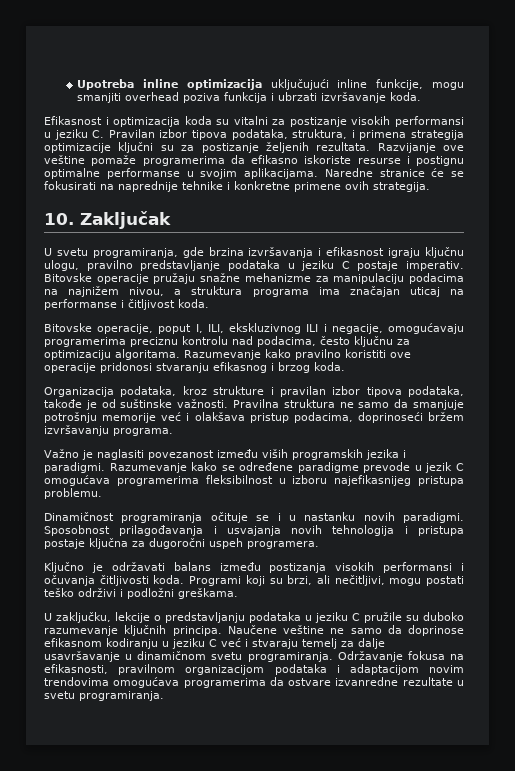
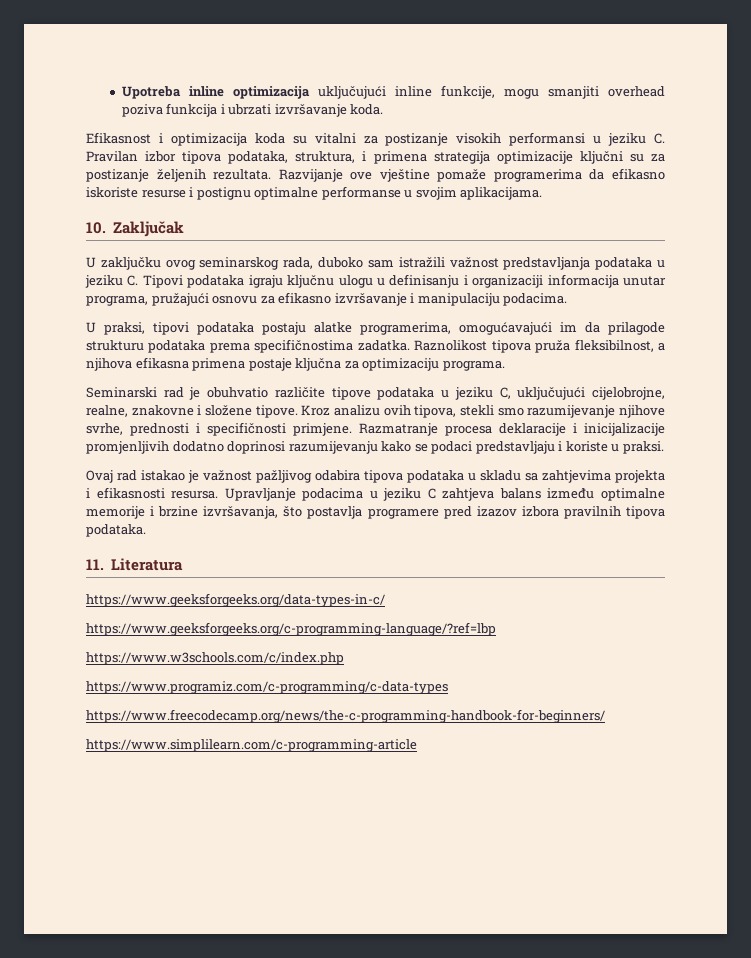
[44,155,85,164] veštine -> [379,169,430,182] vještine
[324,168,464,177] [44,181,430,192] [44,211,171,229] [44,247,465,258] [44,260,464,271] [44,273,465,284] [44,286,464,297] [44,299,209,310] [44,323,465,334] [44,336,410,347] [44,349,411,360] [44,362,345,373] [44,386,464,397] [44,399,465,410] [44,412,464,423] [44,425,173,436] [44,449,406,460] [44,462,464,473] [44,475,464,486] [44,488,102,499] [44,512,464,523] [44,525,464,536] [44,538,319,549] [44,562,464,573] [44,575,464,586] [44,588,238,599] [44,612,464,623] [44,625,464,636] [44,638,385,649] [44,651,465,662] [44,664,465,675] [44,677,464,688] [44,691,164,701] Naredne stranice će se fokusirati na naprednije tehnike i konkretne primene ovih strategija. // 10. Zaključak // U svetu programiranja, gde brzina izvršavanja i efikasnost igraju ključnu ulogu, pravilno predstavljanje podataka u jeziku C postaje imperativ. Bitovske operacije pružaju snažne mehanizme za manipulaciju podacima na najnižem nivou, a struktura programa ima značajan uticaj na performanse i čitljivost koda. // Bitovske operacije, poput I, ILI, ekskluzivnog ILI i negacije, omogućavaju programerima preciznu kontrolu nad podacima, često ključnu za optimizaciju algoritama. Razumevanje kako pravilno koristiti ove operacije pridonosi stvaranju efikasnog i brzog koda. // Organizacija podataka, kroz strukture i pravilan izbor tipova podataka, takođe je od suštinske važnosti. Pravilna struktura ne samo da smanjuje potrošnju memorije već i olakšava pristup podacima, doprinoseći bržem izvršavanju programa. // Važno je naglasiti povezanost između viših programskih jezika i paradigmi. Razumevanje kako se određene paradigme prevode u jezik C omogućava programerima fleksibilnost u izboru najefikasnijeg pristupa problemu. // Dinamičnost programiranja očituje se i u nastanku novih paradigmi. Sposobnost prilagođavanja i usvajanja novih tehnologija i pristupa postaje ključna za dugoročni uspeh programera. // Ključno je održavati balans između postizanja visokih performansi i očuvanja čitljivosti koda. Programi koji su brzi, ali nečitljivi, mogu postati teško održivi i podložni greškama. // U zaključku, lekcije o predstavljanju podataka u jeziku C pružile su duboko razumevanje ključnih principa. Naučene veštine ne samo da doprinose efikasnom kodiranju u jeziku C već i stvaraju temelj za dalje usavršavanje u dinamičnom svetu programiranja. Održavanje fokusa na efikasnosti, pravilnom organizacijom podataka i adaptacijom novim trendovima omogućava programerima da ostvare izvanredne rezultate u svetu programiranja. -> [86,221,184,237] [86,257,665,270] [85,274,667,288] [86,292,568,306] [86,322,665,335] [86,339,666,353] [86,357,505,371] [86,387,666,400] [86,405,666,418] [86,422,665,436] [86,441,664,454] [86,470,665,483] [86,487,665,501] [86,506,665,519] [86,524,146,537] [86,558,183,571] [86,593,385,607] [86,622,496,636] [86,652,344,665] [86,681,448,694] [86,709,605,723] [86,739,417,752] // 10. Zaključak // U zaključku ovog seminarskog rada, duboko sam istražili važnost predstavljanja podataka u jeziku C. Tipovi podataka igraju ključnu ulogu u definisanju i organizaciji informacija unutar programa, pružajući osnovu za efikasno izvršavanje i manipulaciju podacima. // U praksi, tipovi podataka postaju alatke programerima, omogućavajući im da prilagode strukturu podataka prema specifičnostima zadatka. Raznolikost tipova pruža fleksibilnost, a njihova efikasna primena postaje ključna za optimizaciju programa. // Seminarski rad je obuhvatio različite tipove podataka u jeziku C, uključujući cijelobrojne, realne, znakovne i složene tipove. Kroz analizu ovih tipova, stekli smo razumijevanje njihove svrhe, prednosti i specifičnosti primjene. Razmatranje procesa deklaracije i inicijalizacije promjenljivih dodatno doprinosi razumijevanju kako se podaci predstavljaju i koriste u praksi. // Ovaj rad istakao je važnost pažljivog odabira tipova podataka u skladu sa zahtjevima projekta i efikasnosti resursa. Upravljanje podacima u jeziku C zahtjeva balans između optimalne memorije i brzine izvršavanja, što postavlja programere pred izazov izbora pravilnih tipova podataka. // 11. Literatura // https://www.geeksforgeeks.org/data-types-in-c/ // https://www.geeksforgeeks.org/c-programming-language/?ref=lbp // https://www.w3schools.com/c/index.php // https://www.programiz.com/c-programming/c-data-types // https://www.freecodecamp.org/news/the-c-programming-handbook-for-beginners/ // https://www.simplilearn.com/c-programming-article

